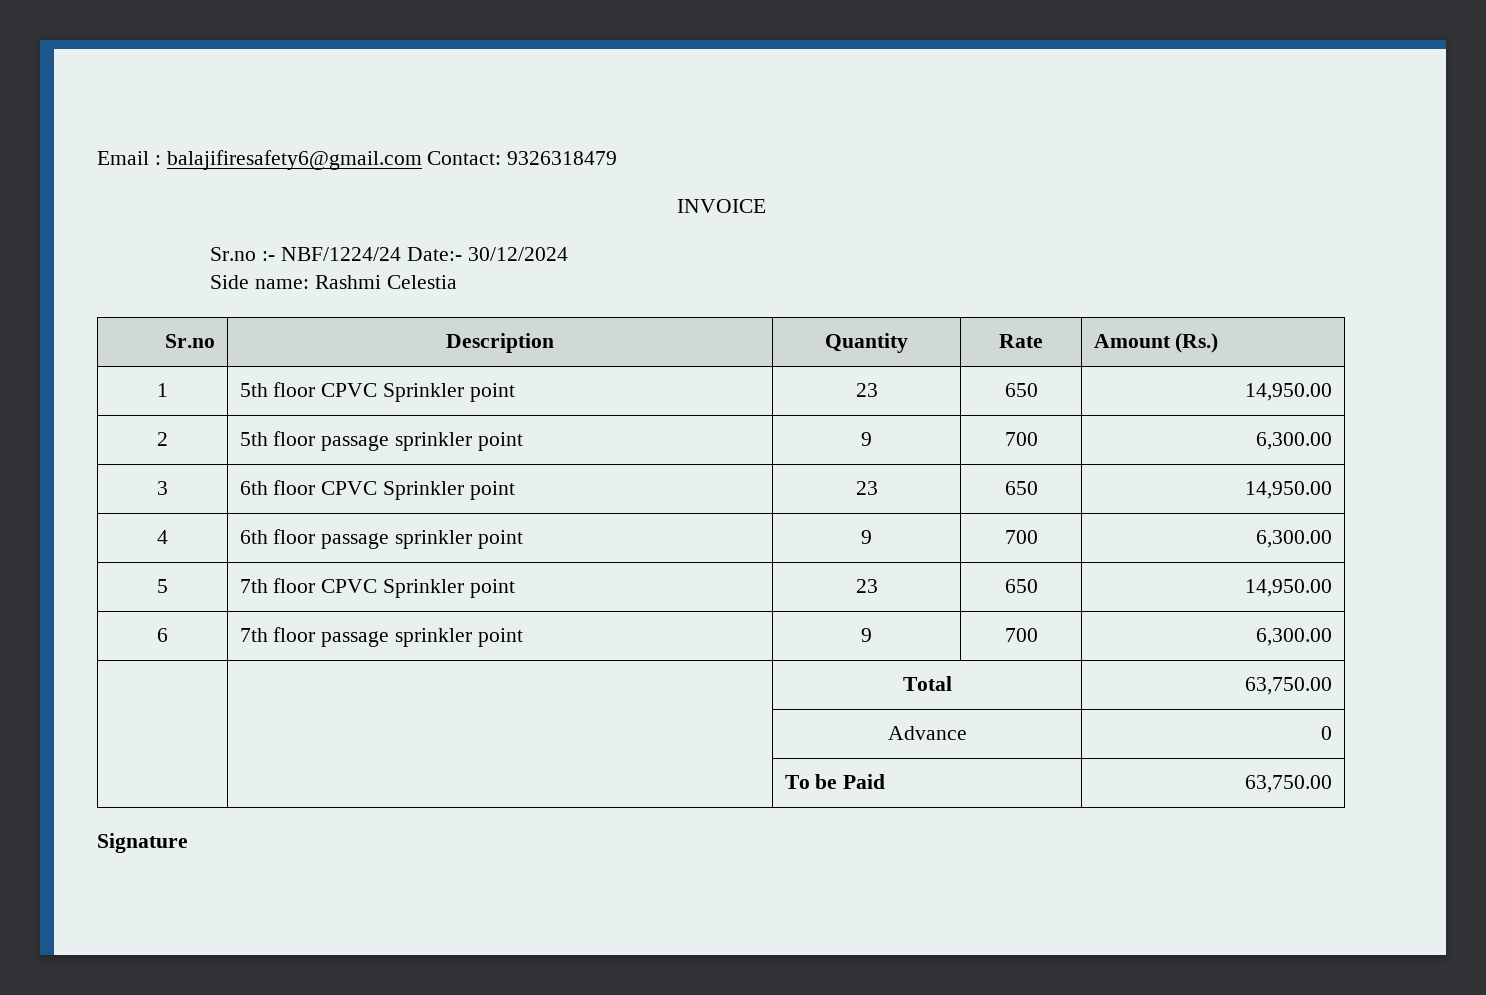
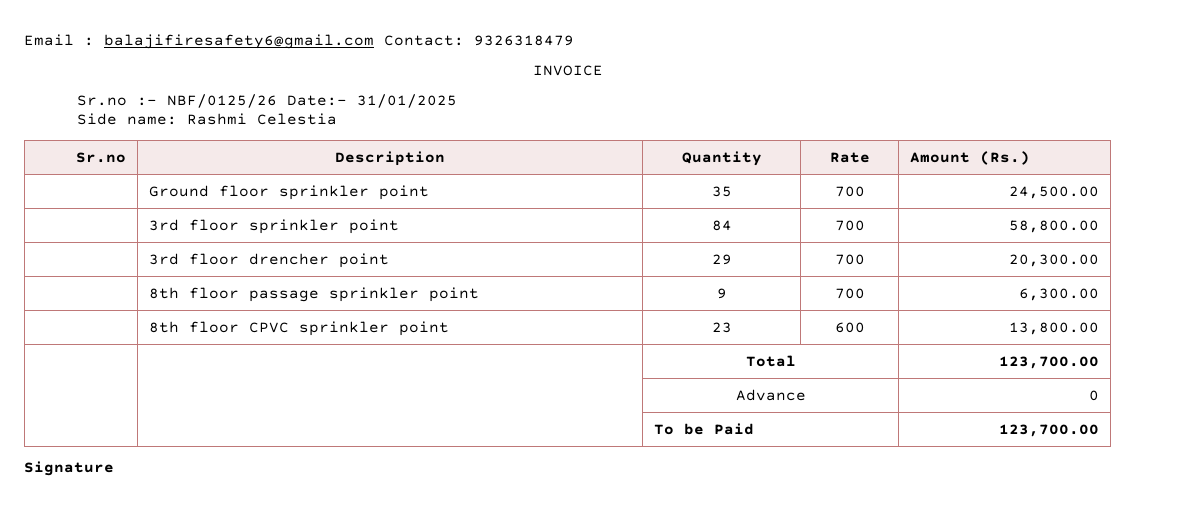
[281,247,568,261] NBF/1224/24 Date:- 30/12/2024 -> [166,94,457,108] NBF/0125/26 Date:- 31/01/2025
[157,383,168,397] [239,382,515,402] [855,383,878,397] [1004,383,1038,397] [1245,383,1333,401] [157,432,168,446] [239,431,523,451] [861,432,872,446] [1004,432,1038,446] [1256,432,1333,450] [157,481,168,495] [239,480,515,500] [855,481,878,495] [1004,481,1038,495] [1245,481,1333,499] [157,530,168,544] [239,529,523,549] [861,530,872,544] [1004,530,1038,544] [1256,530,1333,548] [157,579,168,593] [239,578,515,598] [855,579,878,593] [1004,579,1038,593] [1245,579,1333,597] [157,628,168,642] [239,627,523,647] [861,628,872,642] [1004,628,1038,642] [1256,628,1333,646] 1 | 5th floor CPVC Sprinkler point | 23 | 650 | 14,950.00 // 2 | 5th floor passage sprinkler point | 9 | 700 | 6,300.00 // 3 | 6th floor CPVC Sprinkler point | 23 | 650 | 14,950.00 // 4 | 6th floor passage sprinkler point | 9 | 700 | 6,300.00 // 5 | 7th floor CPVC Sprinkler point | 23 | 650 | 14,950.00 // 6 | 7th floor passage sprinkler point | 9 | 700 | 6,300.00 -> [149,185,430,200] [711,186,732,197] [834,186,865,197] [1008,186,1099,199] [149,219,400,234] [711,220,732,231] [834,220,865,231] [1008,220,1099,233] [149,253,390,268] [711,254,732,265] [834,254,865,265] [1008,254,1099,267] [149,287,480,302] [716,288,727,299] [834,288,865,299] [1018,288,1099,301] [149,321,450,336] [711,322,732,333] [834,322,865,333] [1008,322,1099,335] | Ground floor sprinkler point | 35 | 700 | 24,500.00 // | 3rd floor sprinkler point | 84 | 700 | 58,800.00 // | 3rd floor drencher point | 29 | 700 | 20,300.00 // | 8th floor passage sprinkler point | 9 | 700 | 6,300.00 // | 8th floor CPVC sprinkler point | 23 | 600 | 13,800.00
[1245,677,1333,695] 63,750.00 -> [998,356,1099,369] 123,700.00
[1245,775,1333,793] 63,750.00 -> [998,424,1099,437] 123,700.00

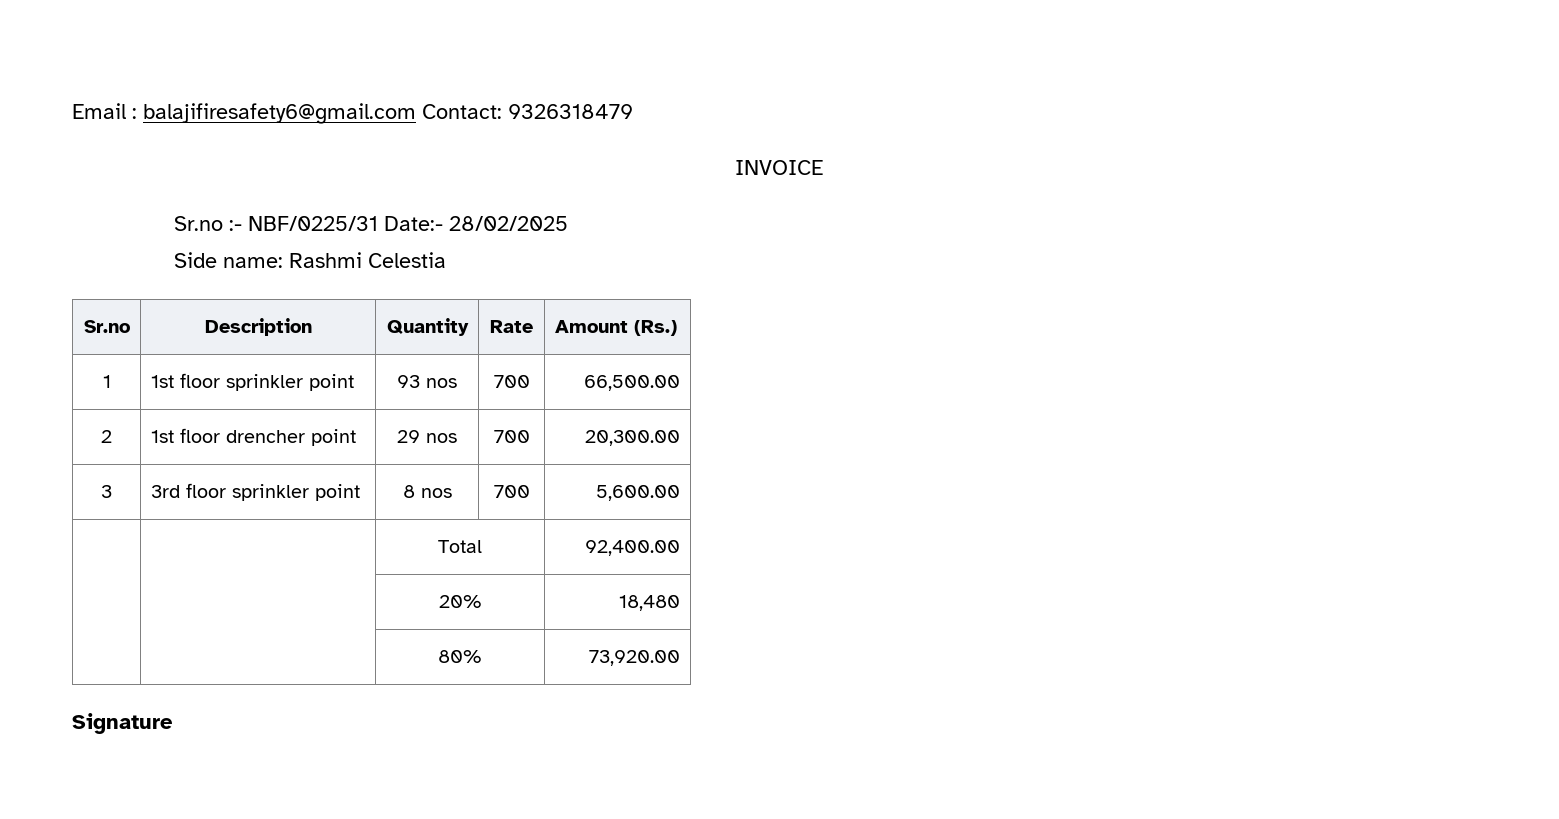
[166,94,457,108] NBF/0125/26 Date:- 31/01/2025 -> [247,216,568,231] NBF/0225/31 Date:- 28/02/2025
[149,185,430,200] [711,186,732,197] [834,186,865,197] [1008,186,1099,199] | Ground floor sprinkler point | 35 | 700 | 24,500.00 // -> [102,375,111,388] [150,373,354,391] [397,375,457,388] [493,375,530,388] [584,375,681,391] [101,430,112,443] [150,428,356,446] [397,430,457,443] [493,430,530,443] [585,430,681,446] [101,485,112,498] 1 | 1st floor sprinkler point | 93 nos | 700 | 66,500.00 // 2 | 1st floor drencher point | 29 nos | 700 | 20,300.00 // 3
[711,220,732,231] [834,220,865,231] [1008,220,1099,233] [149,253,390,268] [711,254,732,265] [834,254,865,265] [1008,254,1099,267] [149,287,480,302] [716,288,727,299] [834,288,865,299] [1018,288,1099,301] [149,321,450,336] [711,322,732,333] [834,322,865,333] [1008,322,1099,335] [745,355,796,367] [998,356,1099,369] [735,389,806,401] [1088,390,1099,401] [654,423,755,435] [998,424,1099,437] 84 | 700 | 58,800.00 // | 3rd floor drencher point | 29 | 700 | 20,300.00 // | 8th floor passage sprinkler point | 9 | 700 | 6,300.00 // | 8th floor CPVC sprinkler point | 23 | 600 | 13,800.00 // | | Total | 123,700.00 // | | Advance | 0 // | | To be Paid | 123,700.00 -> [402,485,452,498] [493,485,530,498] [596,485,681,501] [438,540,482,553] [585,540,681,556] [438,595,482,608] [619,595,681,611] [438,650,482,663] [589,650,681,666] 8 nos | 700 | 5,600.00 // | | Total | 92,400.00 // | | 20% | 18,480 // | | 80% | 73,920.00

